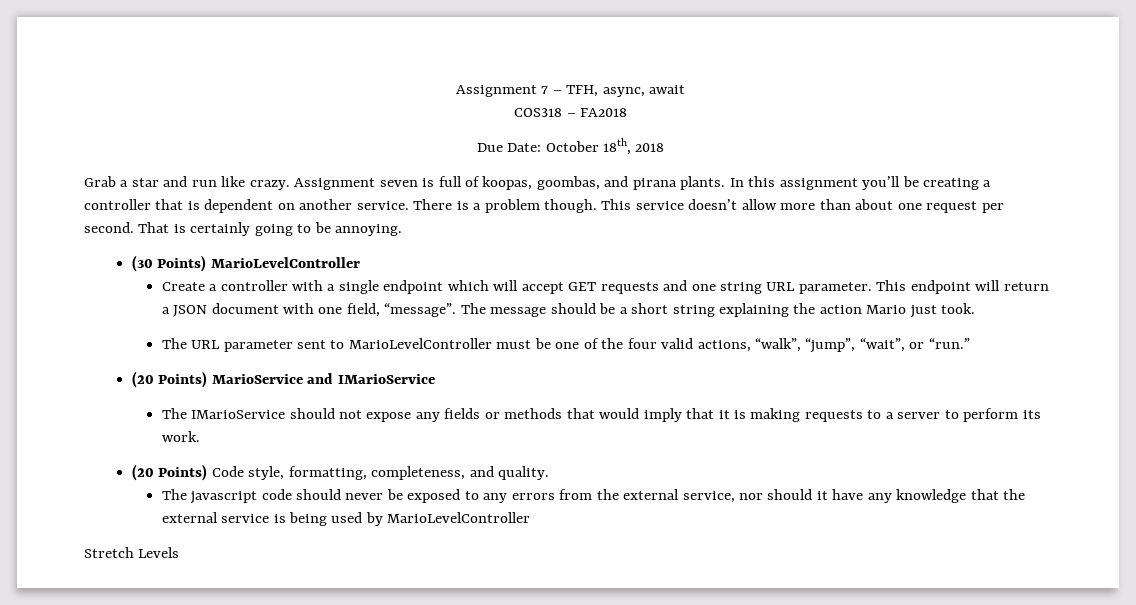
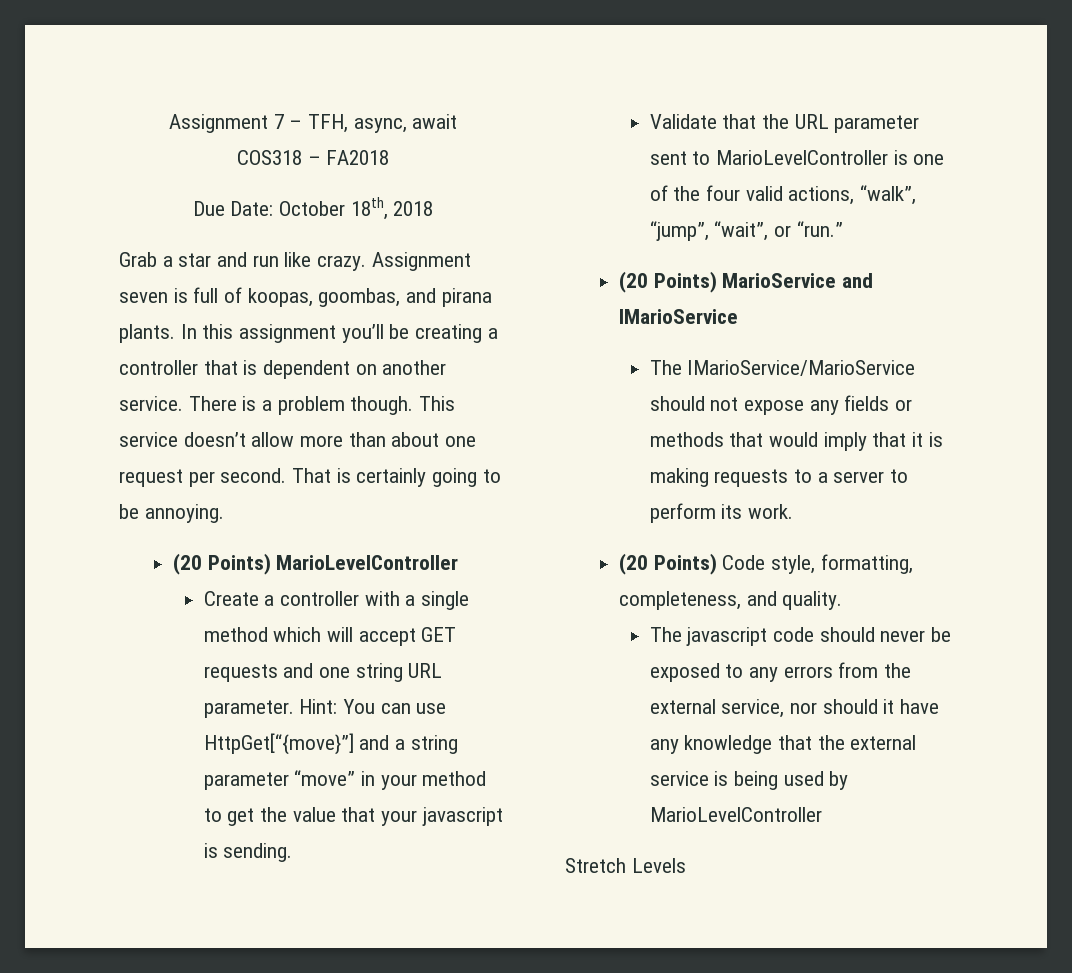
[131,255,153,272] (30 -> [172,553,202,575] (20
[383,280,444,294] endpoint -> [203,627,268,642] method
[876,280,1049,294] [161,303,976,318] [161,338,187,349] This endpoint will return a JSON document with one field, “message”. The message should be a short string explaining the action Mario just took. // The -> [299,699,447,714] [203,733,458,755] [203,770,487,790] [203,807,503,826] [203,843,293,862] [649,114,790,129] Hint: You can use HttpGet[“{move}”] and a string parameter “move” in your method to get the value that your javascript is sending. // Validate that the
[496,338,551,349] must be -> [893,150,908,165] is
[191,410,286,419] IMarioService -> [687,360,916,376] IMarioService/MarioService

